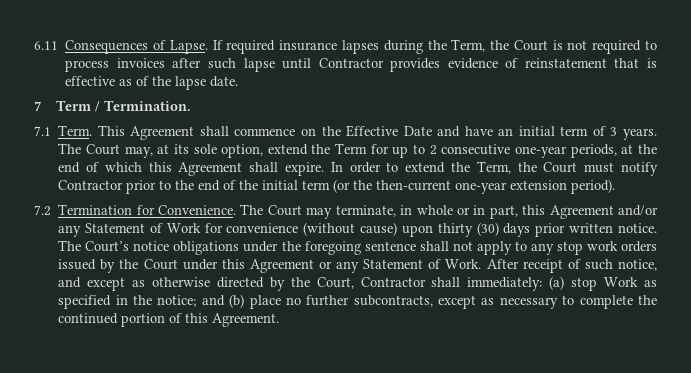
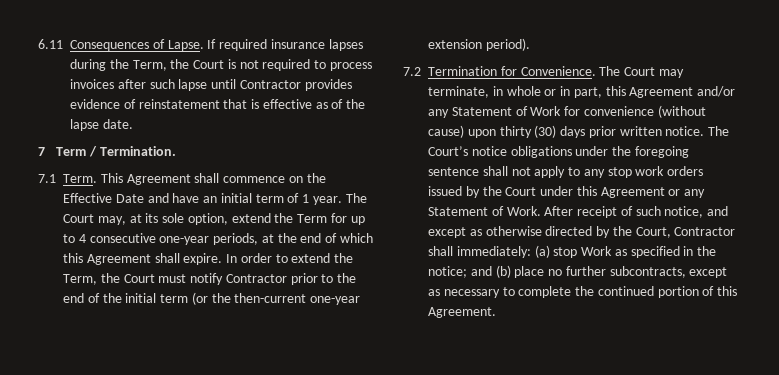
[610,127,657,140] 3 years. -> [302,194,343,205] 1 year.
[429,145,437,155] 2 -> [78,234,86,243] 4

